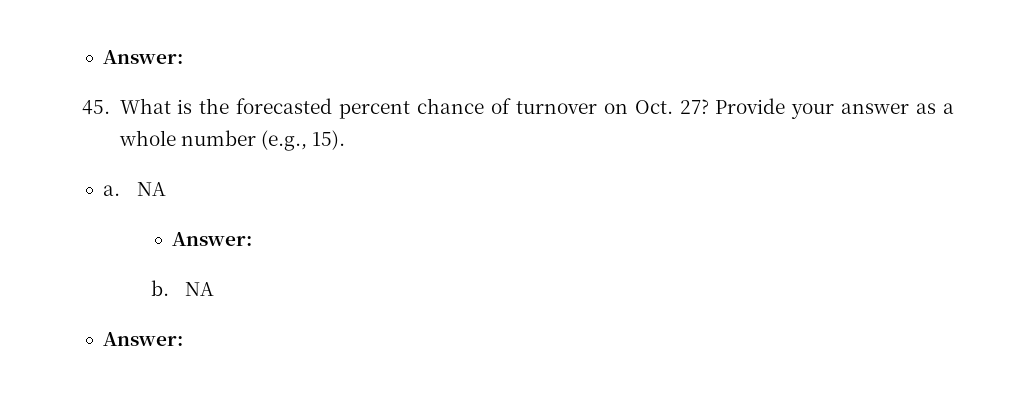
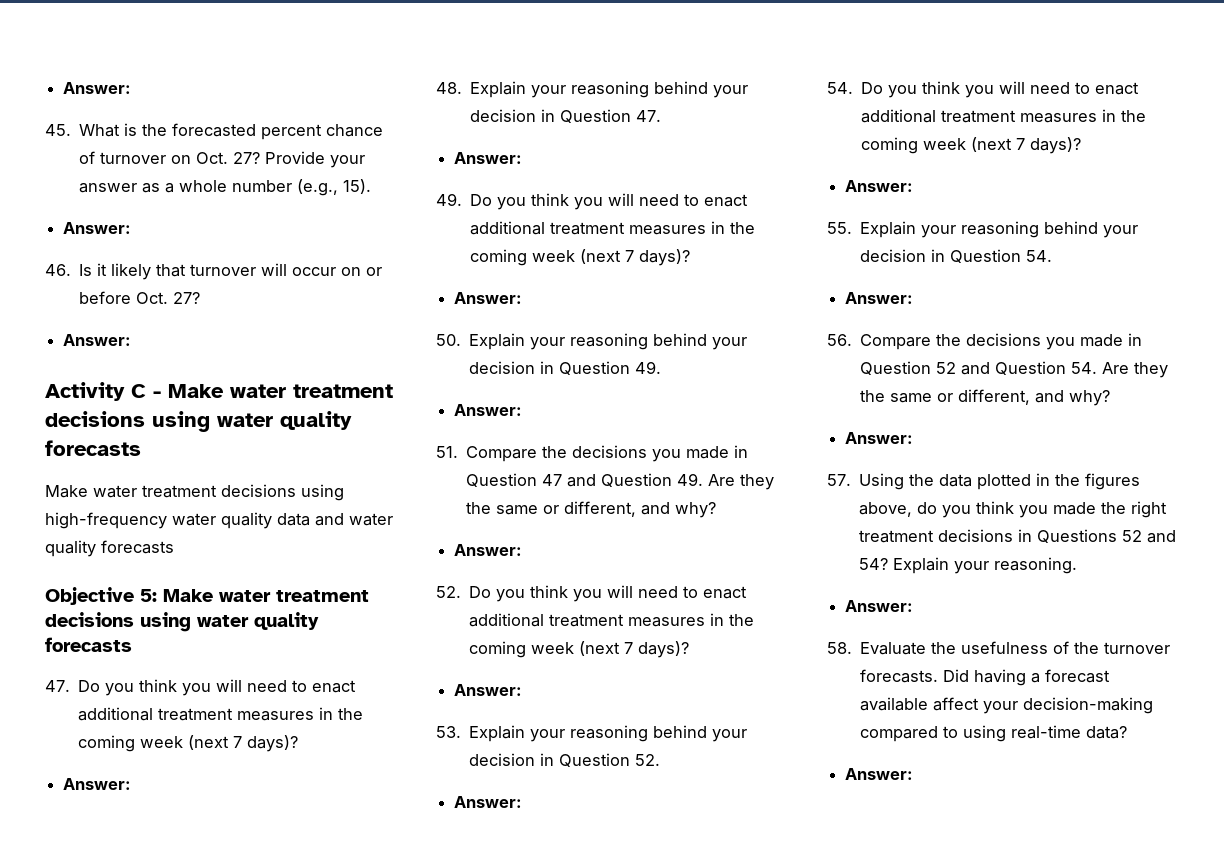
[102,182,167,196] [171,232,252,246] [150,280,215,296] a. NA // Answer: // b. NA -> [63,222,132,234] [45,263,383,280] [79,291,201,304] [63,334,132,346] [45,382,393,401] [45,411,352,432] [45,440,141,456] [45,484,344,501] [45,512,393,529] [45,540,174,557] [45,587,369,605] [45,612,319,632] [45,637,132,652] [45,679,357,696] [78,707,364,721] [78,735,299,752] [63,778,132,790] [436,81,749,98] [470,109,662,123] [454,152,523,164] [436,193,749,210] [470,221,756,235] [470,249,691,266] [454,292,523,304] [436,333,748,350] [469,361,662,375] [454,404,523,416] [436,445,749,462] [466,473,775,490] [466,501,717,518] [454,544,523,556] [436,585,748,602] [469,613,755,627] [469,641,690,658] [454,684,523,696] [436,725,748,742] [469,753,661,767] [454,796,523,808] [827,81,1140,98] [861,109,1147,123] [861,137,1082,154] [845,180,914,192] [827,221,1139,238] [860,249,1053,263] [845,292,914,304] [827,333,1143,350] [860,361,1169,378] [860,389,1111,406] [845,432,914,444] [827,473,1141,490] [859,501,1168,518] [859,529,1177,543] [859,557,1078,574] [845,600,914,612] [827,641,1171,655] [860,669,1111,686] [860,697,1154,714] [860,725,1128,742] Answer: // 46. Is it likely that turnover will occur on or before Oct. 27? // Answer: // Activity C - Make water treatment decisions using water quality forecasts // Make water treatment decisions using high-frequency water quality data and water quality forecasts // Objective 5: Make water treatment decisions using water quality forecasts // 47. Do you think you will need to enact additional treatment measures in the coming week (next 7 days)? // Answer: // 48. Explain your reasoning behind your decision in Question 47. // Answer: // 49. Do you think you will need to enact additional treatment measures in the coming week (next 7 days)? // Answer: // 50. Explain your reasoning behind your decision in Question 49. // Answer: // 51. Compare the decisions you made in Question 47 and Question 49. Are they the same or different, and why? // Answer: // 52. Do you think you will need to enact additional treatment measures in the coming week (next 7 days)? // Answer: // 53. Explain your reasoning behind your decision in Question 52. // Answer: // 54. Do you think you will need to enact additional treatment measures in the coming week (next 7 days)? // Answer: // 55. Explain your reasoning behind your decision in Question 54. // Answer: // 56. Compare the decisions you made in Question 52 and Question 54. Are they the same or different, and why? // Answer: // 57. Using the data plotted in the figures above, do you think you made the right treatment decisions in Questions 52 and 54? Explain your reasoning. // Answer: // 58. Evaluate the usefulness of the turnover forecasts. Did having a forecast available affect your decision-making compared to using real-time data?

